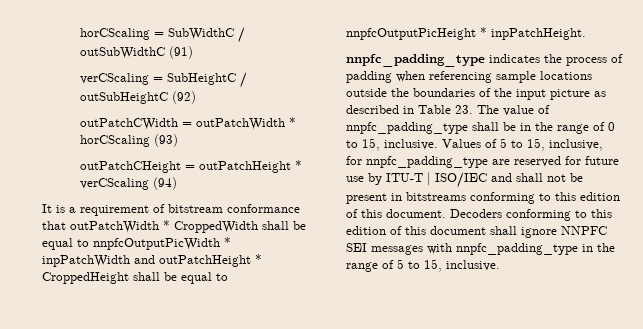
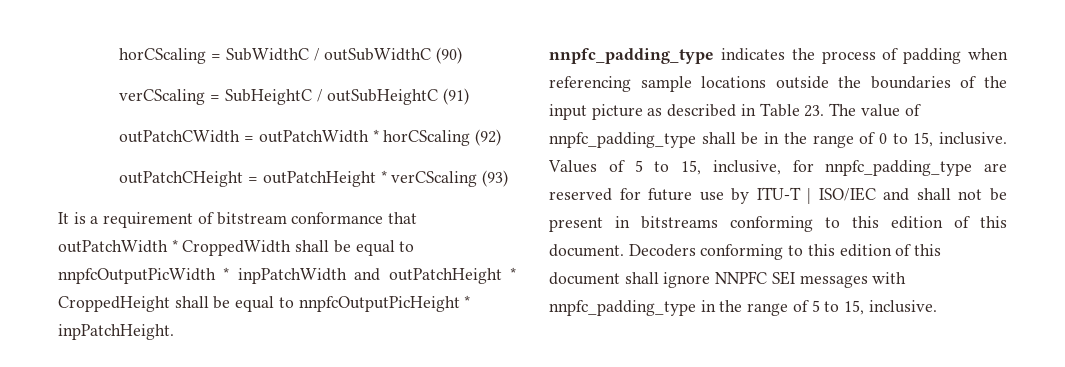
[168,46,193,59] (91) -> [436,47,463,64] (90)
[171,91,196,104] (92) -> [443,88,470,105] (91)
[153,134,178,147] (93) -> [475,129,502,146] (92)
[152,177,177,190] (94) -> [482,170,509,187] (93)

